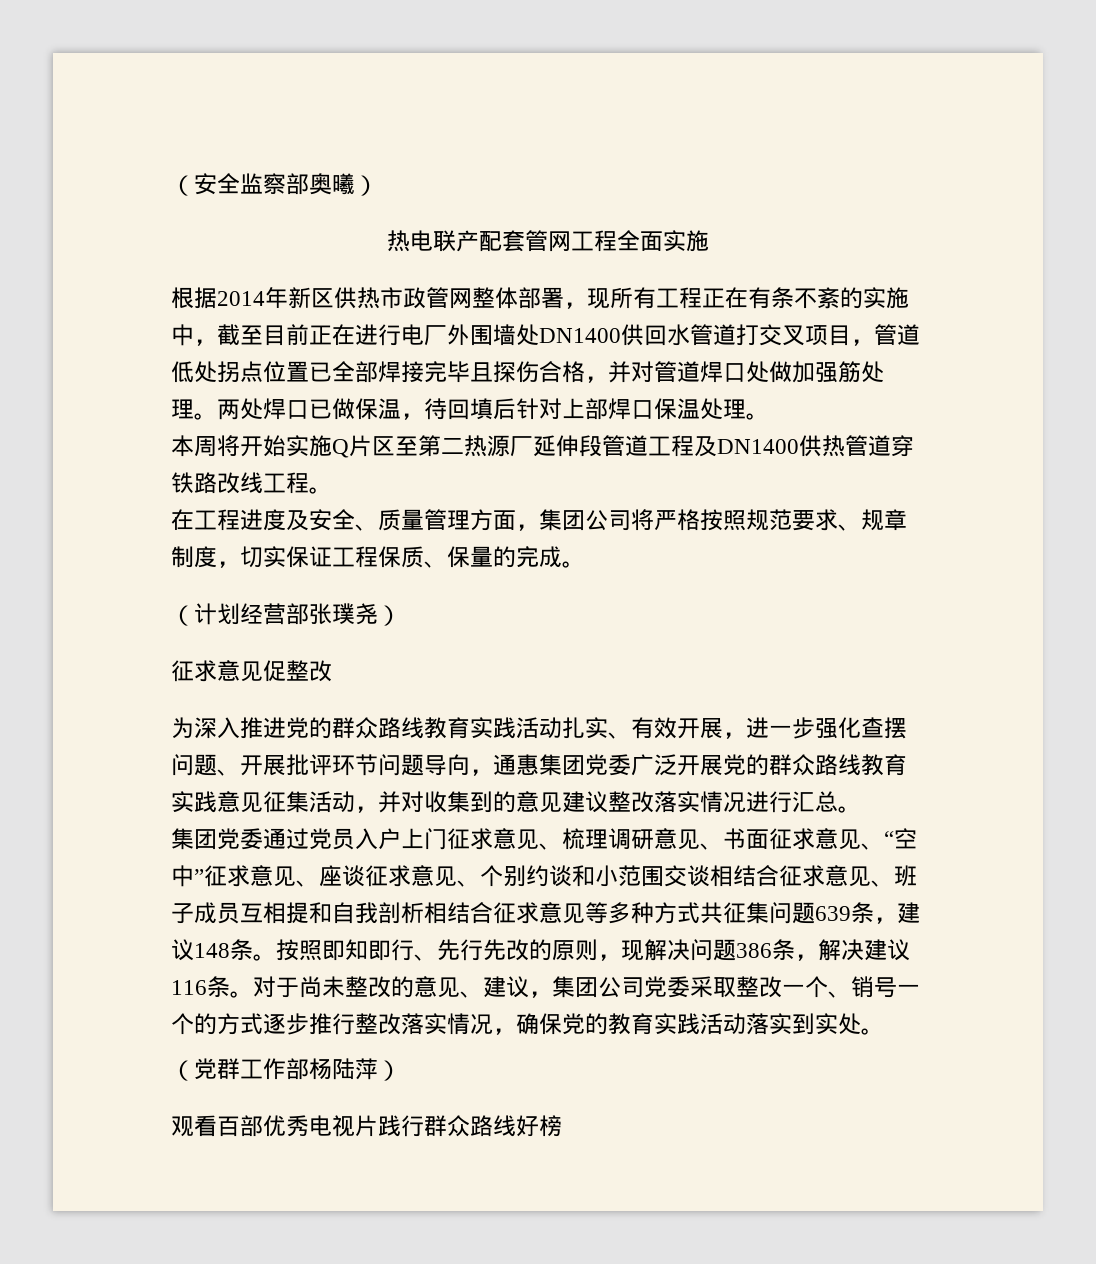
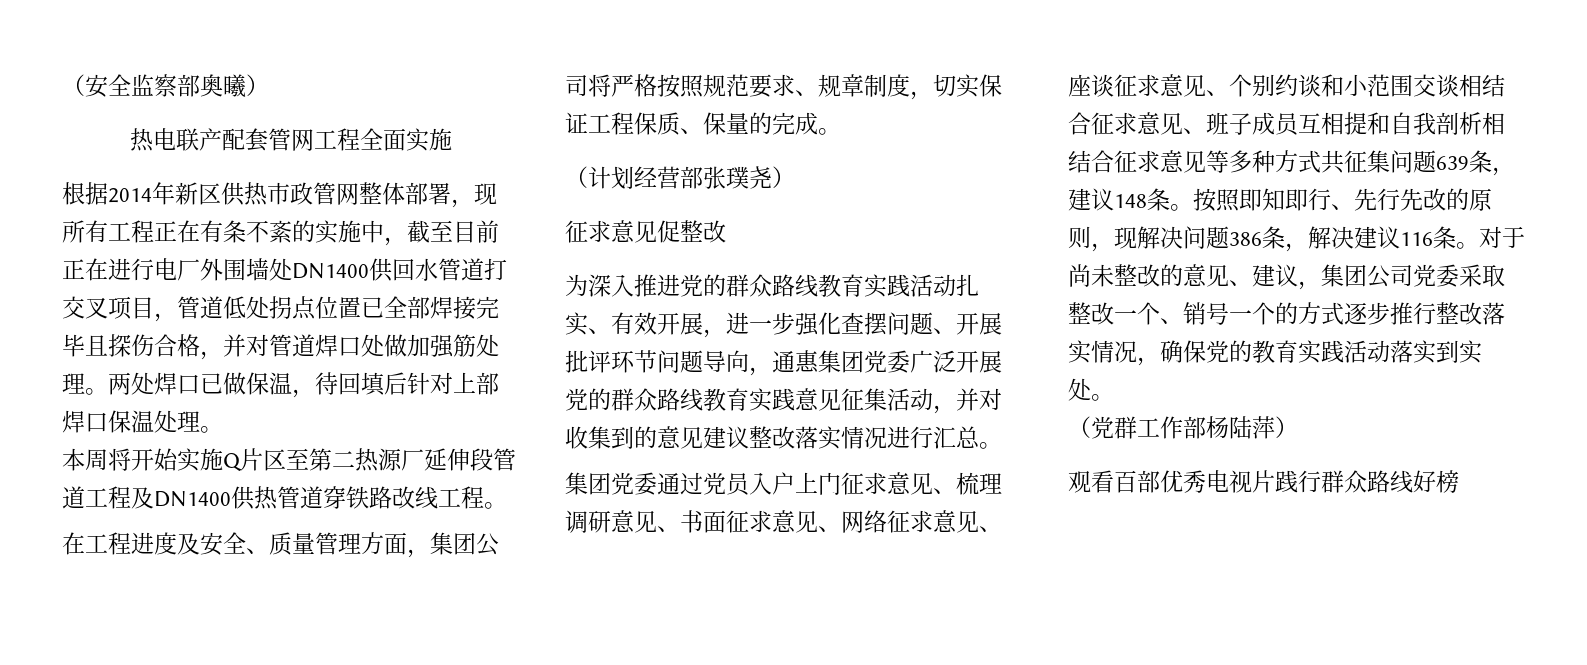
[884,828,917,849] [171,865,204,887] “空中” -> [841,510,887,533] 网络

